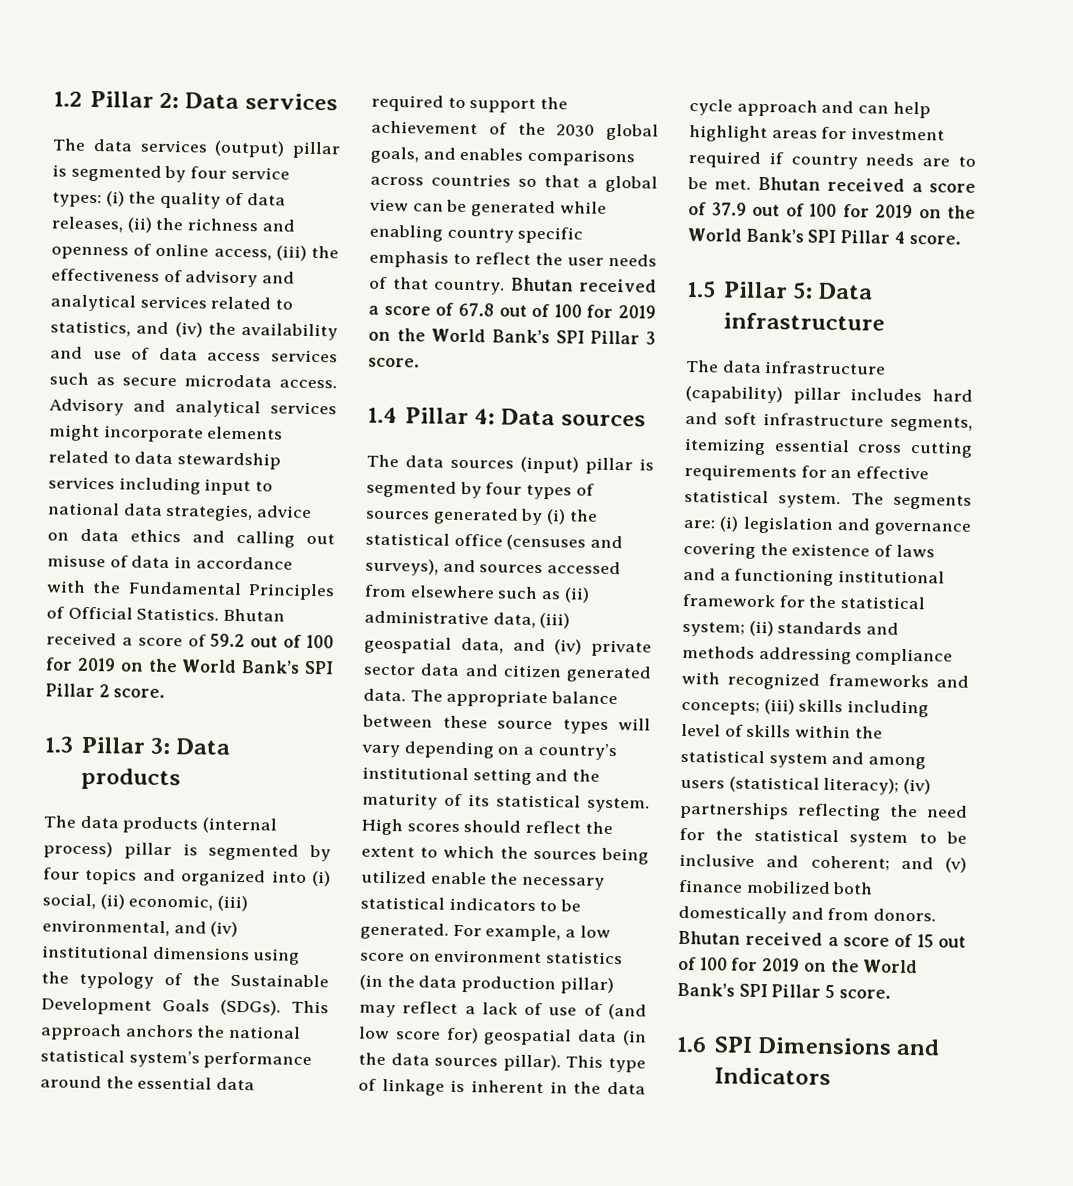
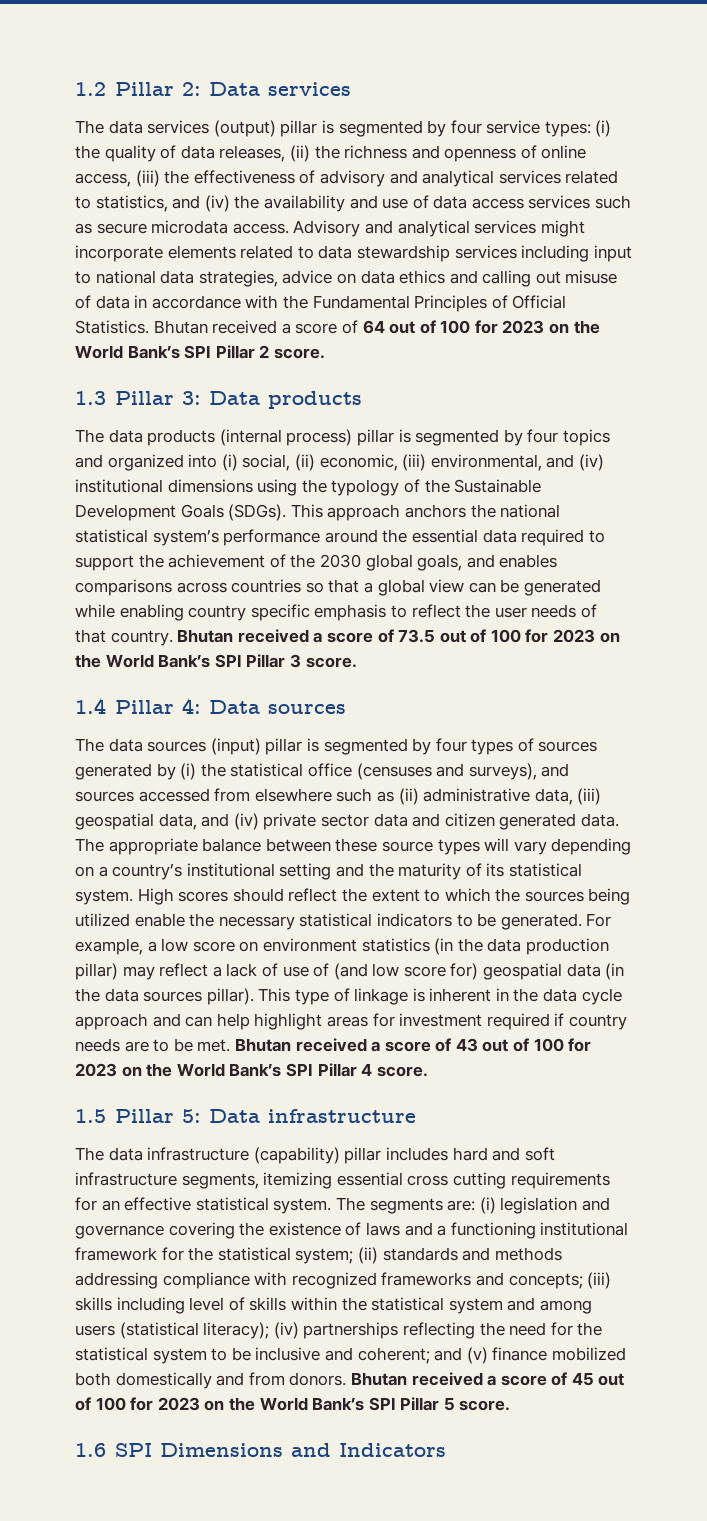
[210,633,334,649] [45,657,116,672] 59.2 out of 100 for 2019 -> [362,320,545,334] 64 out of 100 for 2023
[457,302,656,319] 67.8 out of 100 for 2019 -> [398,629,596,643] 73.5 out of 100 for 2023
[711,202,913,219] 37.9 out of 100 for 2019 -> [455,1038,592,1052] [75,1063,117,1077] 43 out of 100 for 2023
[916,934,966,948] [677,956,801,972] 15 out of 100 for 2019 -> [571,1372,625,1386] [75,1397,200,1411] 45 out of 100 for 2023

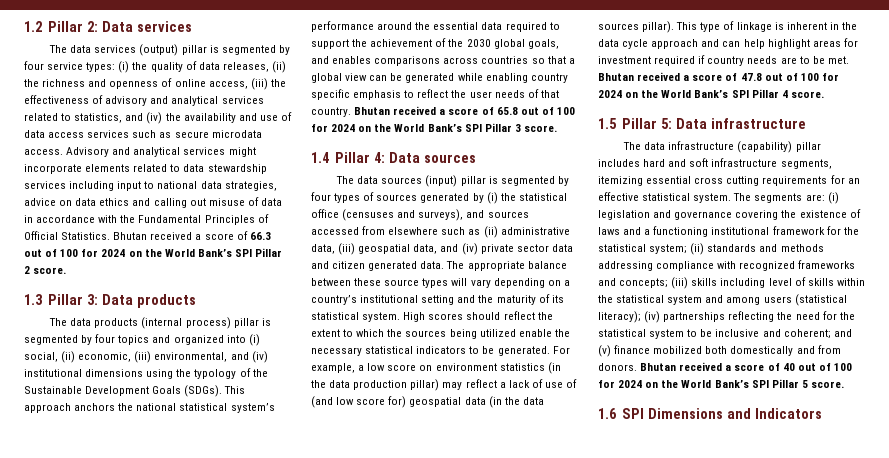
[362,320,545,334] 64 out of 100 for 2023 -> [249,232,271,240] [24,249,126,257] 66.3 out of 100 for 2024
[398,629,596,643] 73.5 out of 100 for 2023 -> [496,107,575,115] [311,124,356,132] 65.8 out of 100 for 2024
[455,1038,592,1052] [75,1063,117,1077] 43 out of 100 for 2023 -> [740,73,839,81] [598,90,622,98] 47.8 out of 100 for 2024
[571,1372,625,1386] [75,1397,200,1411] 45 out of 100 for 2023 -> [782,363,852,371] [598,380,643,388] 40 out of 100 for 2024

